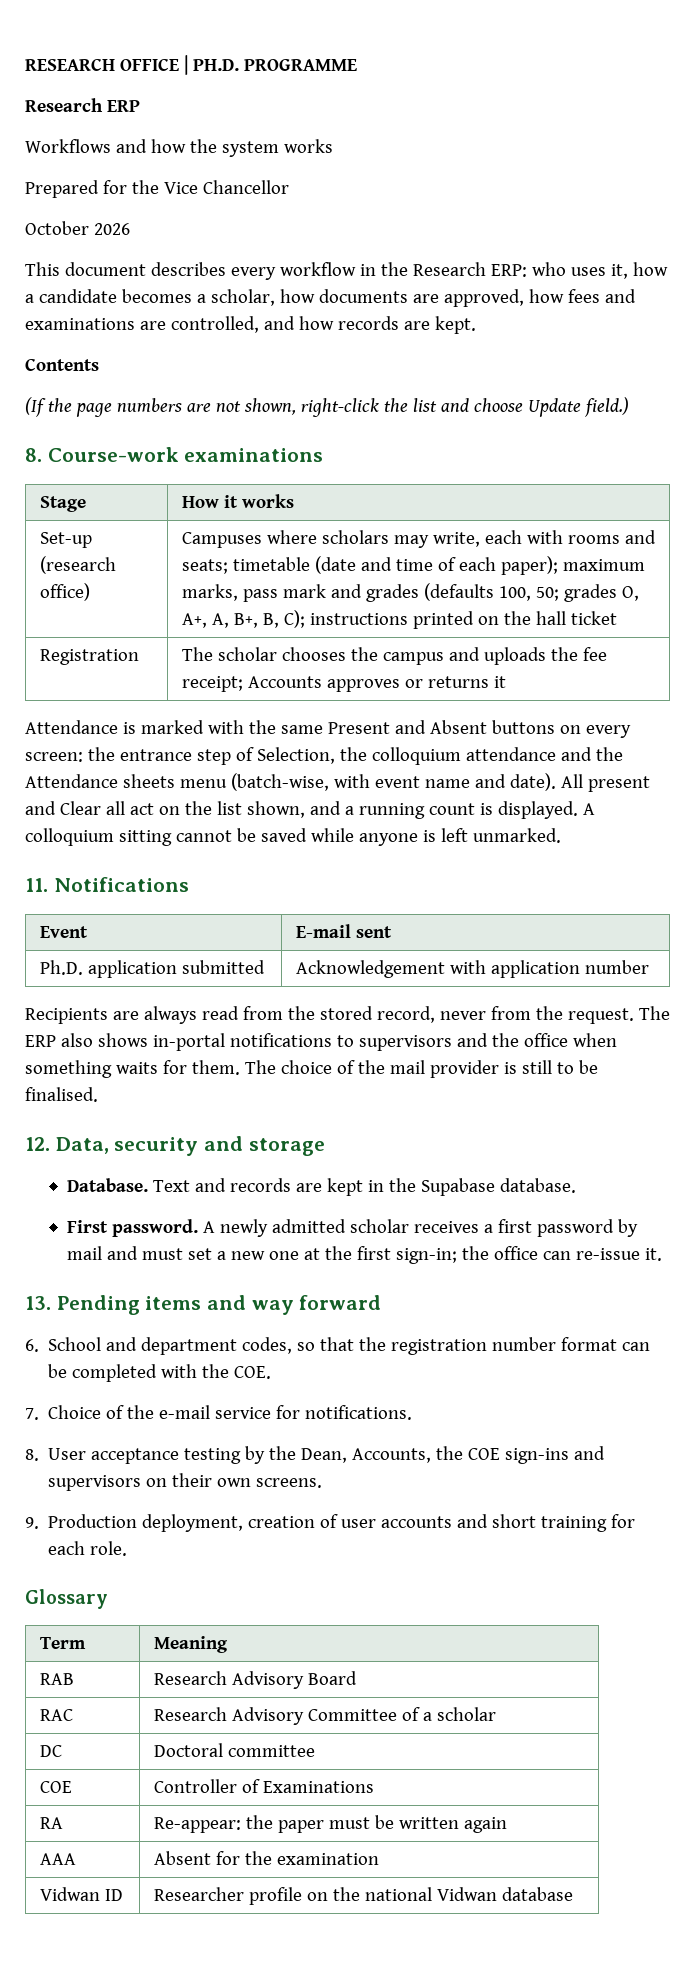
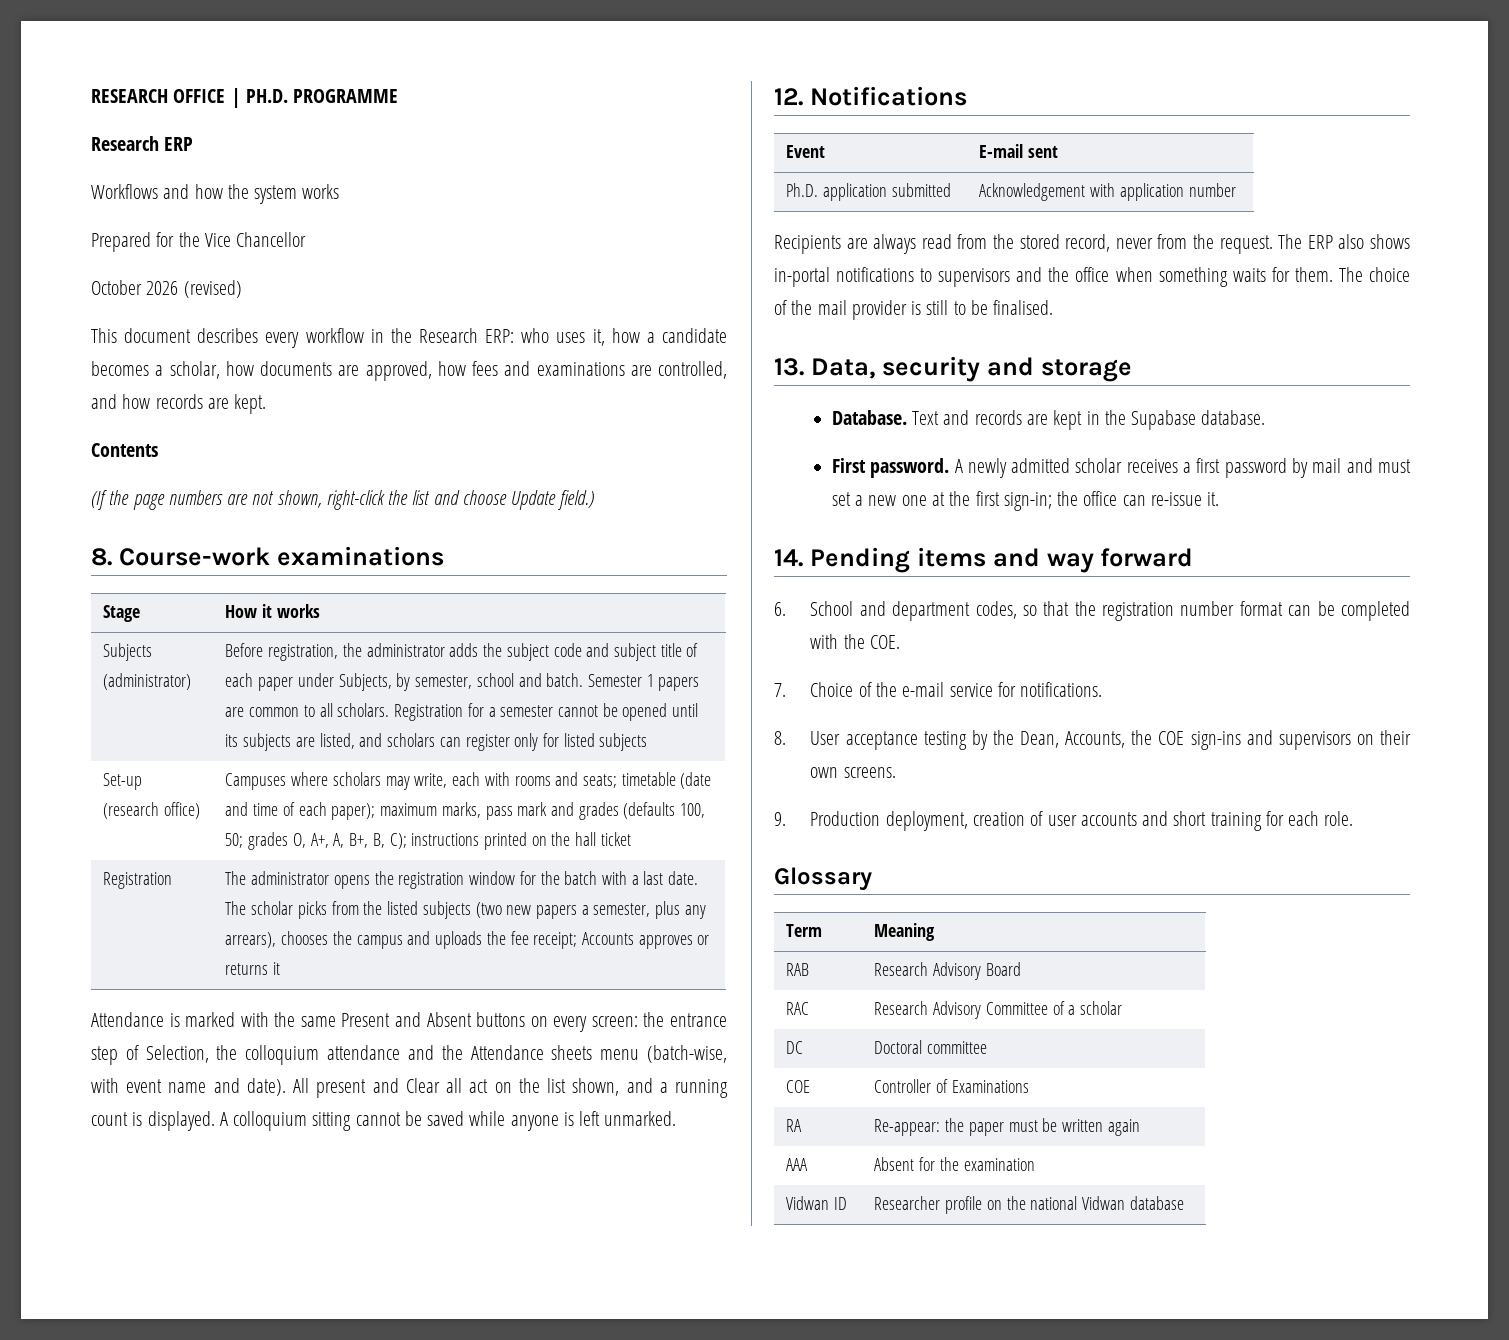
(130, 229) none -> [183,280,242,298] (revised)
(294, 501) none -> [103,643,153,661] [103,673,192,690] [225,643,699,661] [225,673,700,691] [225,703,699,721] [225,733,648,751] // Subjects (administrator) | Before registration, the administrator adds the subject code and subject title of each paper under Subjects, by semester, school and batch. Semester 1 papers are common to all scholars. Registration for a semester cannot be opened until its subjects are listed, and scholars can register only for listed subjects
[217,647,277,661] scholar -> [251,871,699,889] [225,901,706,919] [225,932,277,948] administrator opens the registration window for the batch with a last date. The scholar picks from the listed subjects (two new papers a semester, plus any arrears),
[25,878,48,892] 11. -> [774,88,803,106] 12.
[25,1137,50,1151] 12. -> [774,358,804,376] 13.
[25,1296,51,1310] 13. -> [774,549,803,567] 14.

